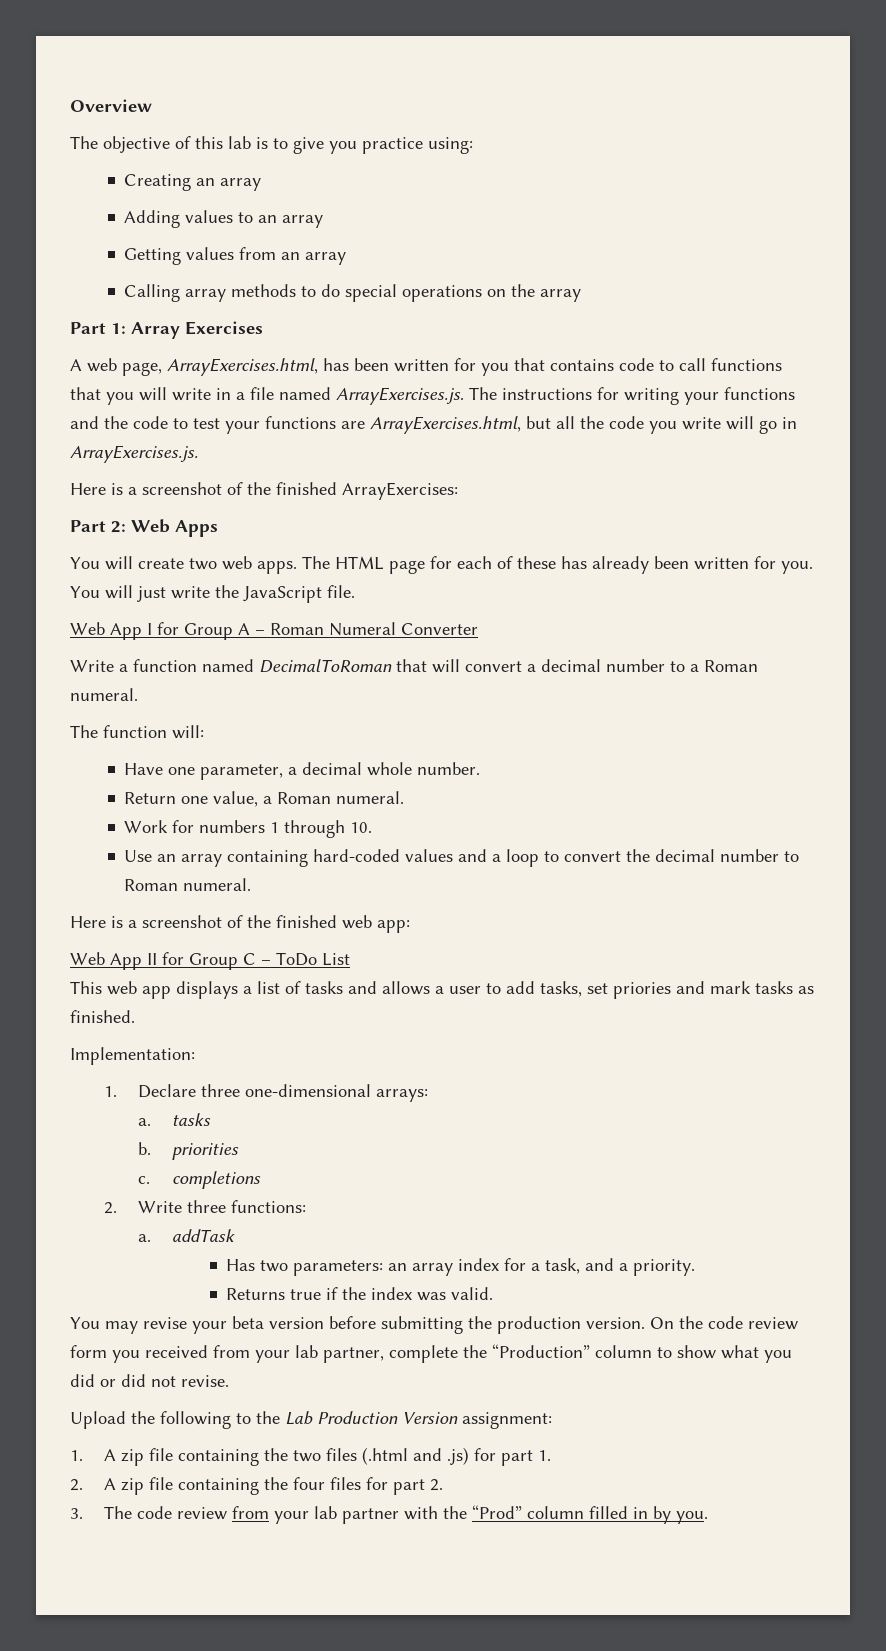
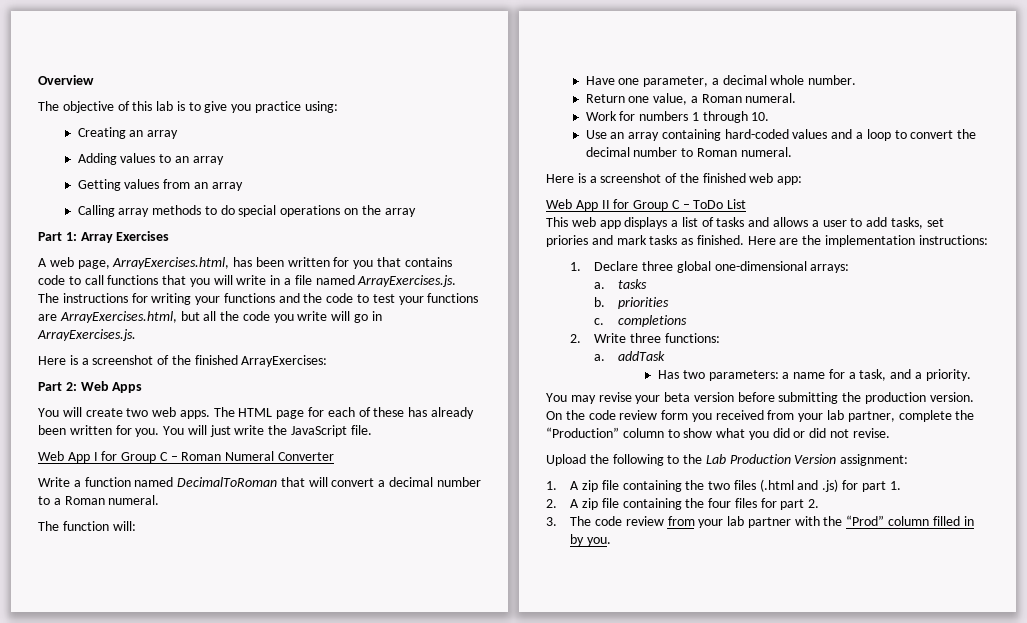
[238,623,250,635] A -> [159,452,168,461] C
[70,1047,195,1065] // Implementation: -> [747,235,988,247] Here are the implementation instructions:
(241, 1090) none -> [676,261,711,273] global
[388,1258,500,1276] an array index -> [782,372,826,379] a name
[226,1287,494,1301] // Returns true if the index was valid. -> (971, 375) none

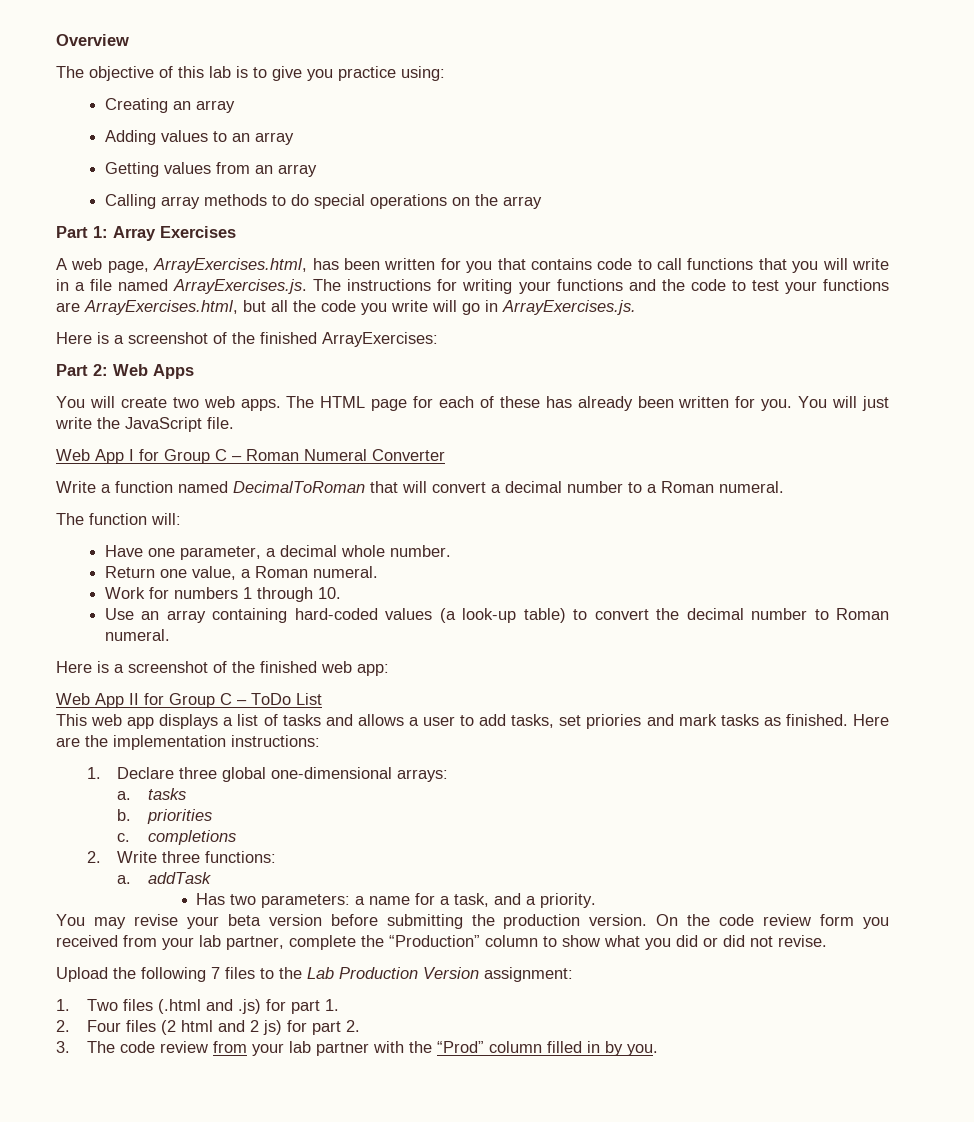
[831,129,891,141] and a loop -> [439,608,566,623] (a look-up table)
(664, 460) none -> [211,967,255,979] 7 files
[570,480,731,492] A zip file containing the two -> [86,999,118,1011] Two
[570,498,757,510] A zip file containing the four files -> [86,1020,282,1035] Four files (2 html and 2 js)

